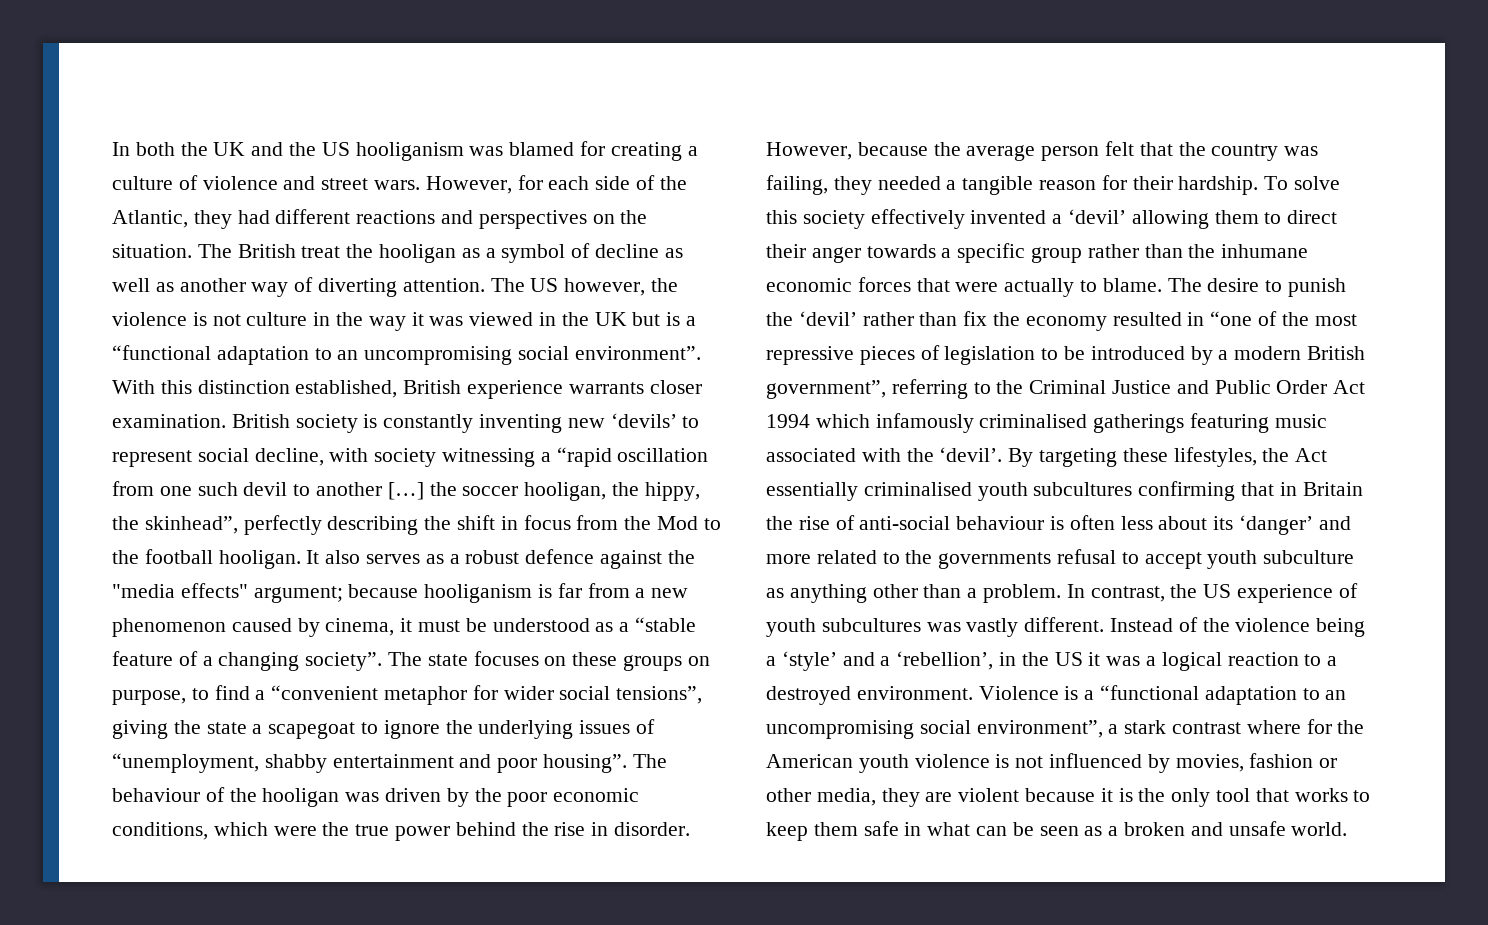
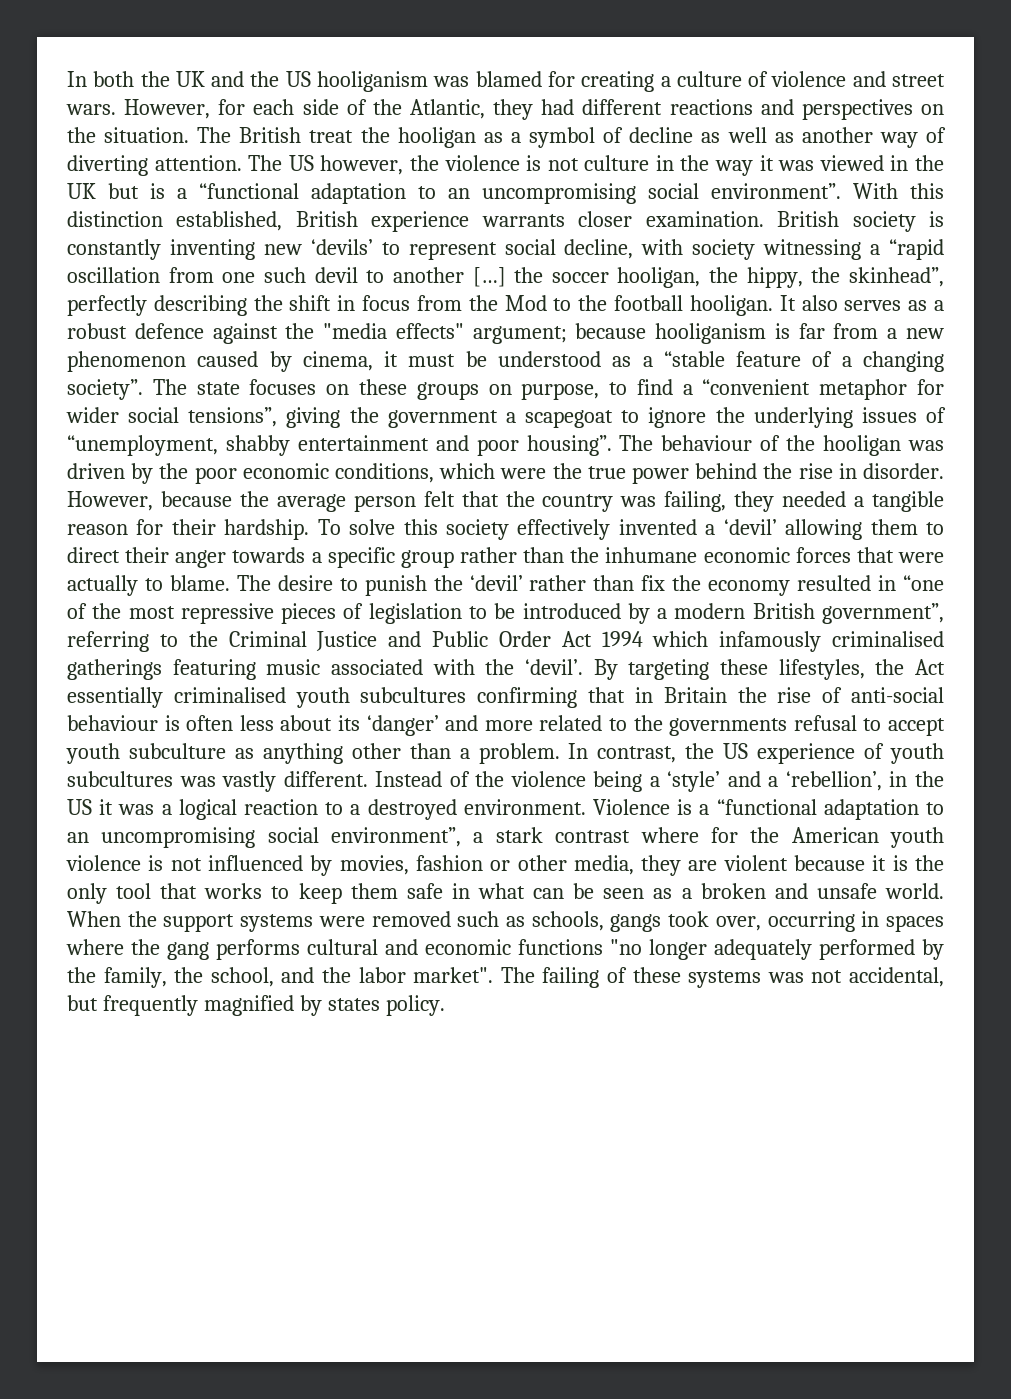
[206,722,247,734] state -> [387,410,498,428] government
(1348, 829) none -> [67,911,944,932] [66,939,944,960] [67,967,945,988] [67,995,445,1016] When the support systems were removed such as schools, gangs took over, occurring in spaces where the gang performs cultural and economic functions "no longer adequately performed by the family, the school, and the labor market". The failing of these systems was not accidental, but frequently magnified by states policy.

